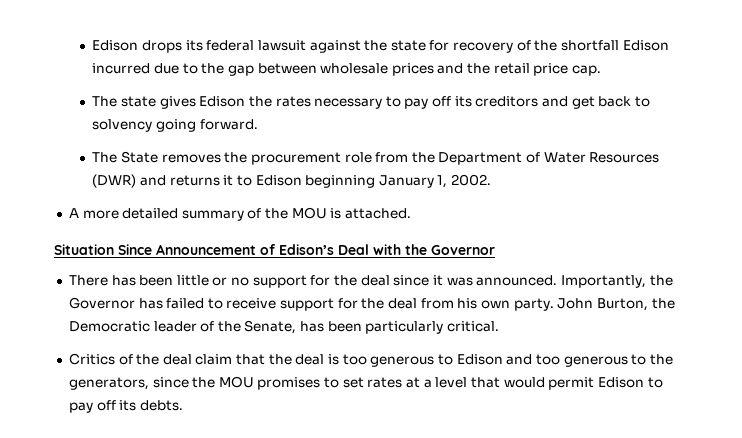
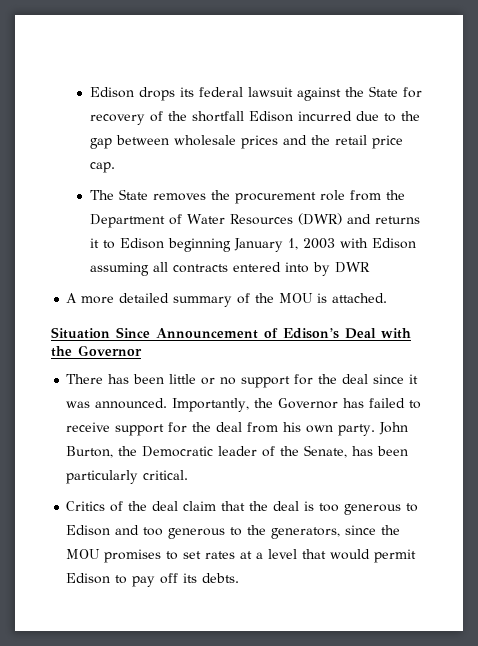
[390,40,426,51] state -> [368,86,398,97] State
[92,96,650,109] [92,119,258,132] // The state gives Edison the rates necessary to pay off its creditors and get back to solvency going forward. -> (115, 167) none
[451,174,492,186] 2002. -> [302,238,416,249] [89,262,370,276] 2003 with Edison assuming all contracts entered into by DWR

